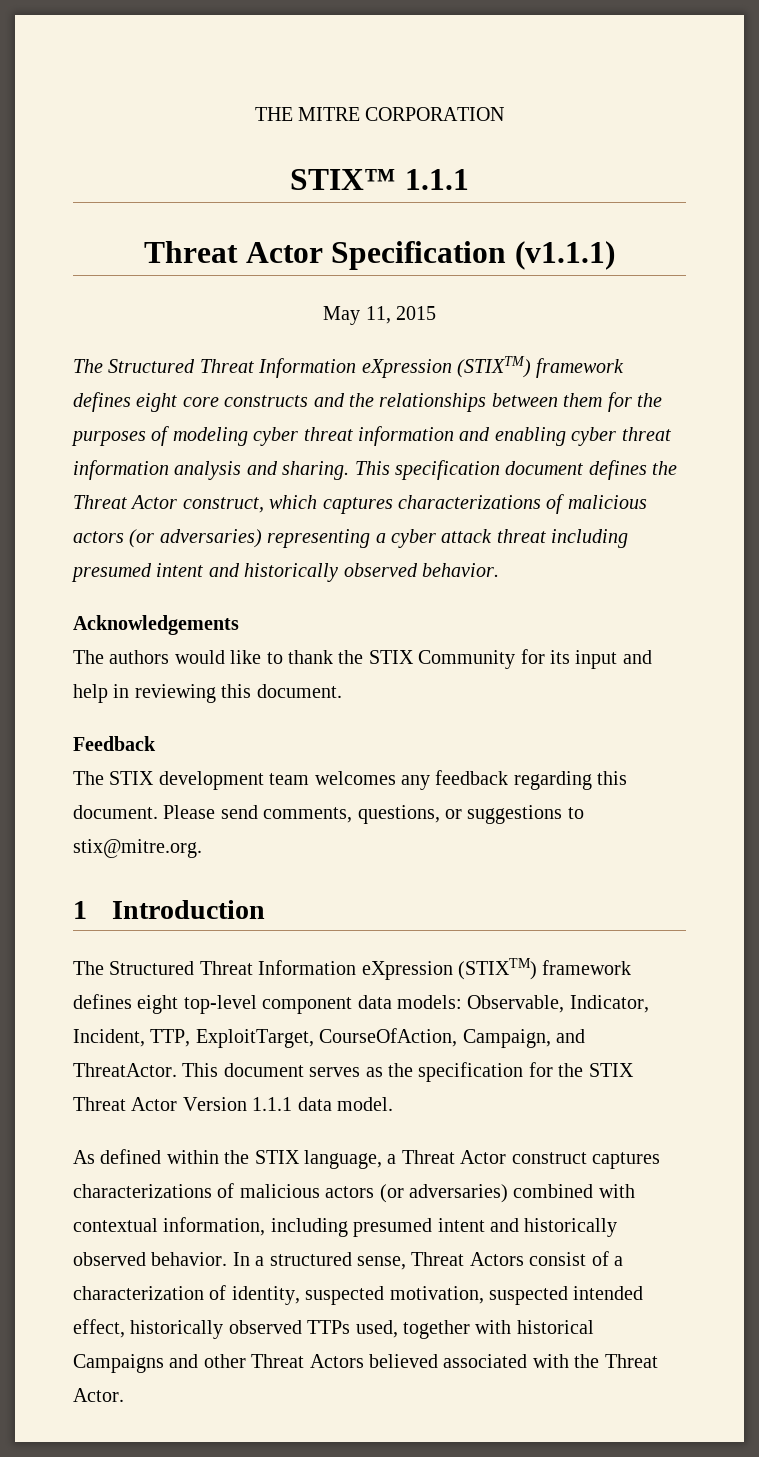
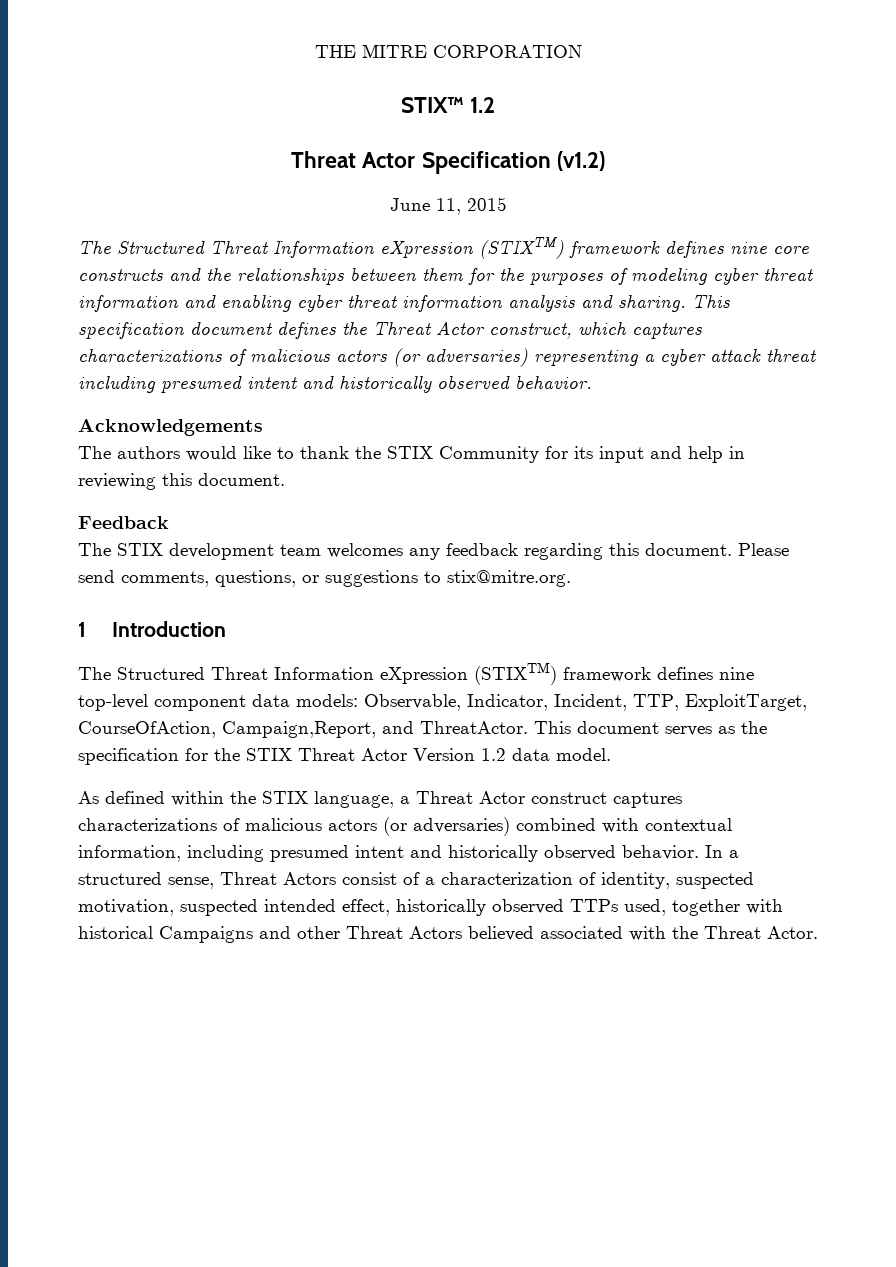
[404,169,469,190] 1.1.1 -> [470,97,496,113] 1.2
[514,241,615,270] [323,306,361,325] (v1.1.1) // May -> [556,151,605,171] [389,198,430,211] (v1.2) // June
[136,393,178,412] eight -> [730,242,767,254] nine
[137,995,179,1014] eight -> [719,667,754,680] nine
[462,1029,551,1048] Campaign, -> [222,721,376,738] Campaign,Report,
[252,1097,293,1111] 1.1.1 -> [481,748,506,761] 1.2

